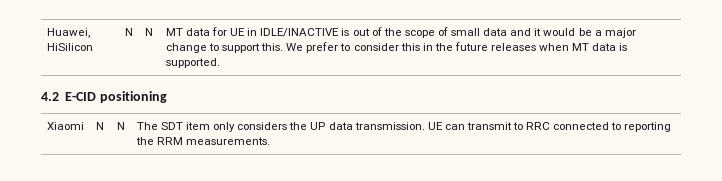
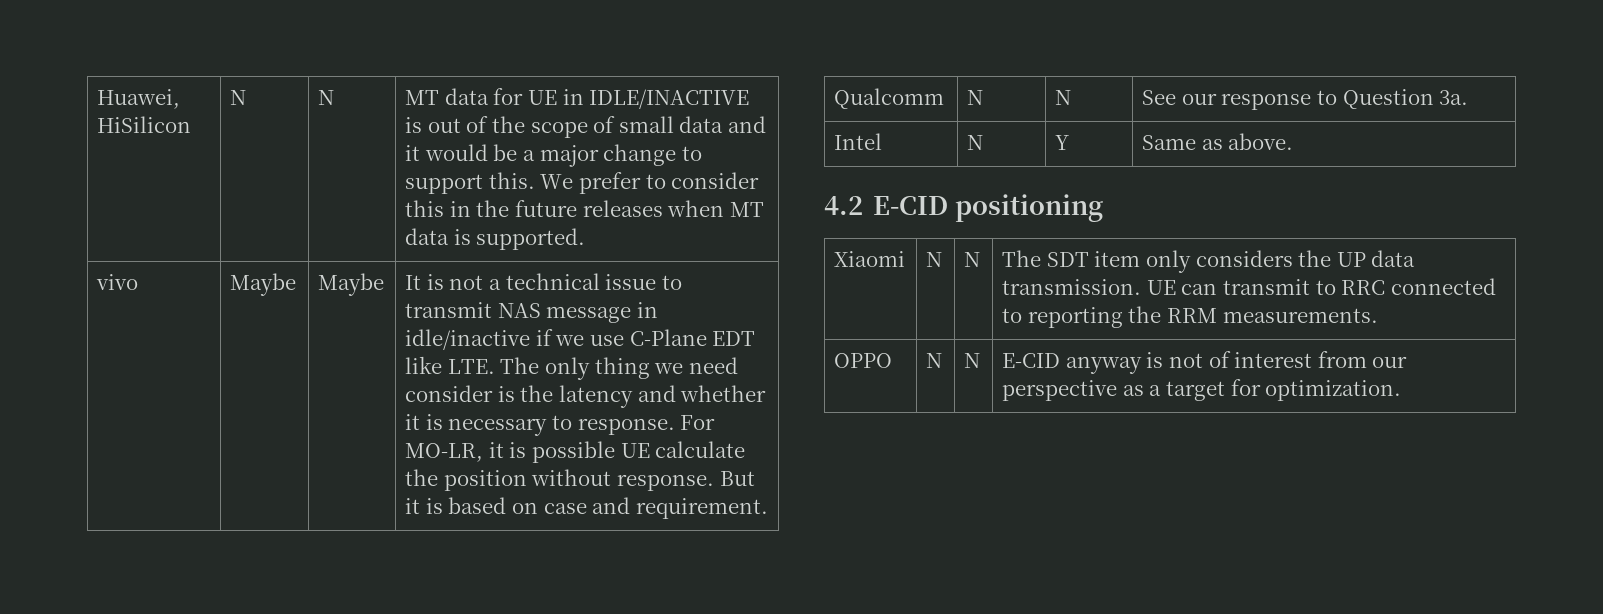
(220, 63) none -> [96,274,139,290] [230,273,297,296] [318,273,385,296] [405,273,682,290] [405,302,659,323] [405,329,756,350] [405,356,738,380] [405,385,767,408] [405,414,716,436] [405,441,746,463] [405,469,755,491] [405,497,768,519] [834,88,945,109] [967,90,984,105] [1055,90,1072,105] [1142,89,1469,110] [834,133,883,150] [967,135,984,150] [1055,135,1070,150] [1142,133,1294,150] // vivo | Maybe | Maybe | It is not a technical issue to transmit NAS message in idle/inactive if we use C-Plane EDT like LTE. The only thing we need consider is the latency and whether it is necessary to response. For MO-LR, it is possible UE calculate the position without response. But it is based on case and requirement. // Qualcomm | N | N | See our response to Question 3a. // Intel | N | Y | Same as above.
(270, 141) none -> [834,353,893,368] [926,353,943,368] [964,353,981,368] [1002,351,1408,374] [1002,379,1402,401] // OPPO | N | N | E-CID anyway is not of interest from our perspective as a target for optimization.

